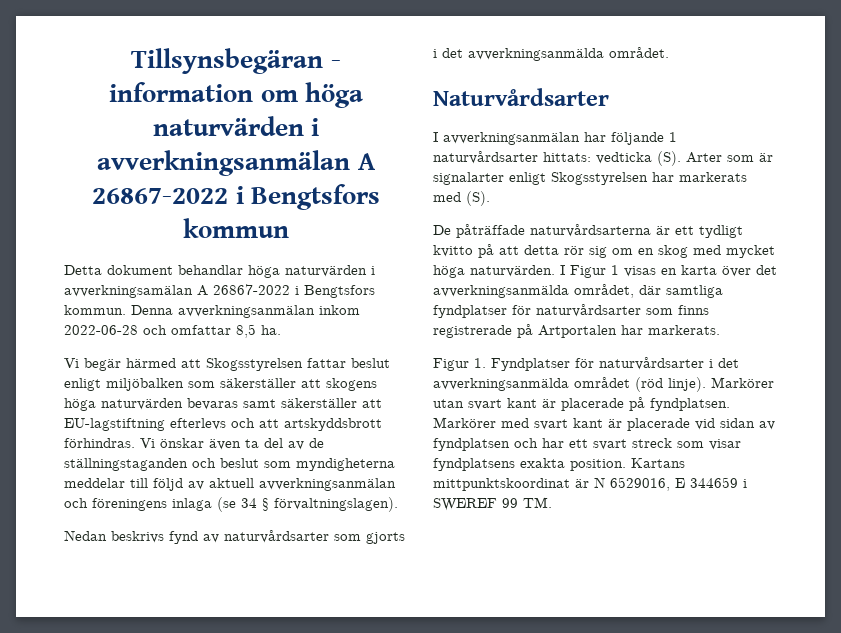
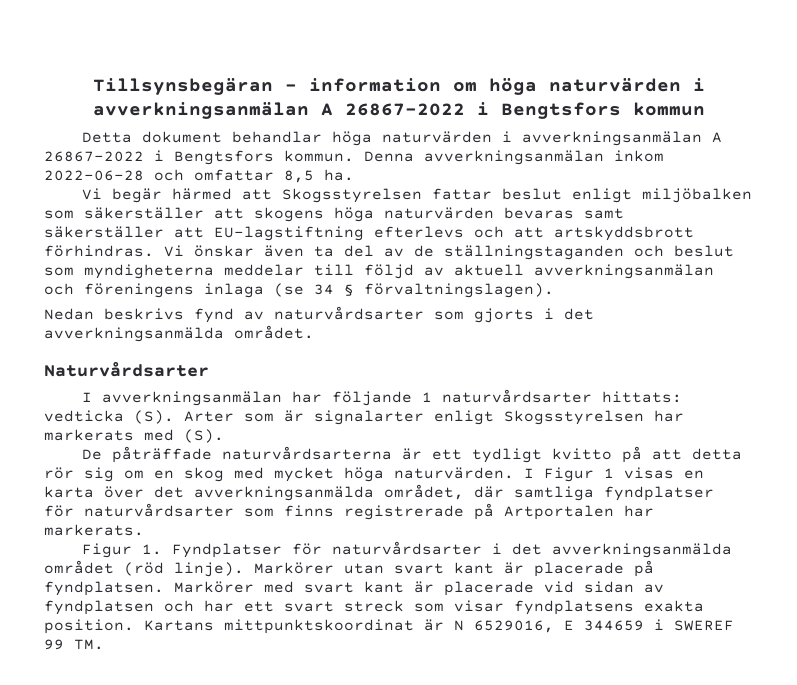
[64,285,193,298] avverkningsamälan -> [522,131,703,146] avverkningsanmälan

